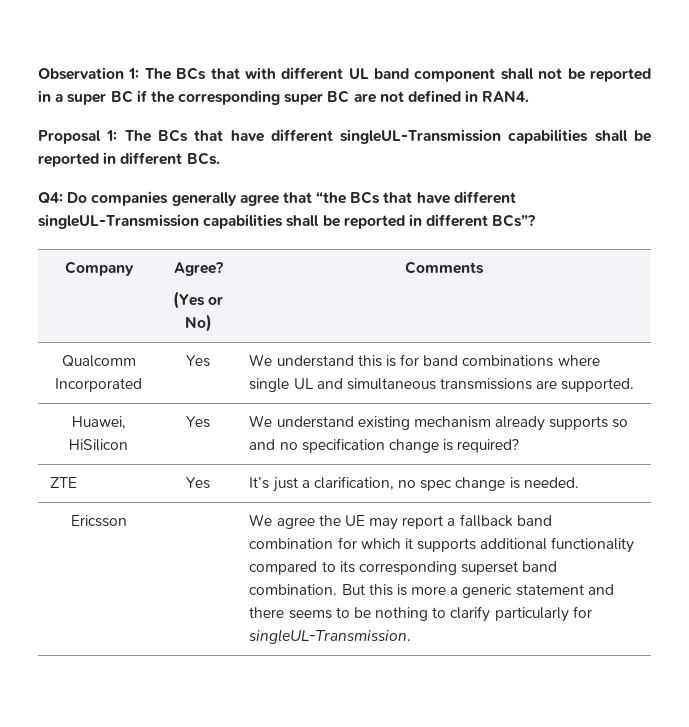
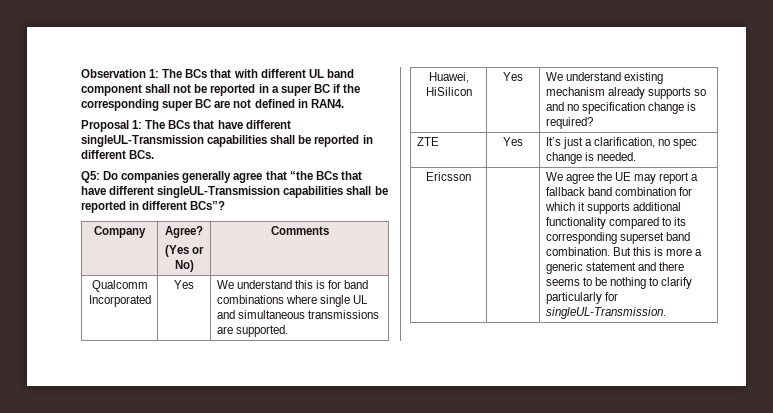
[38,192,63,204] Q4: -> [81,171,100,183] Q5:

